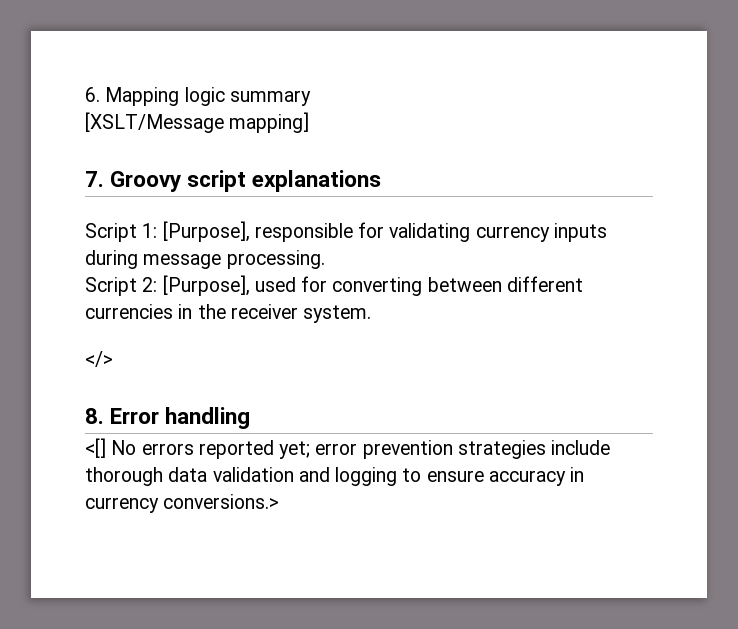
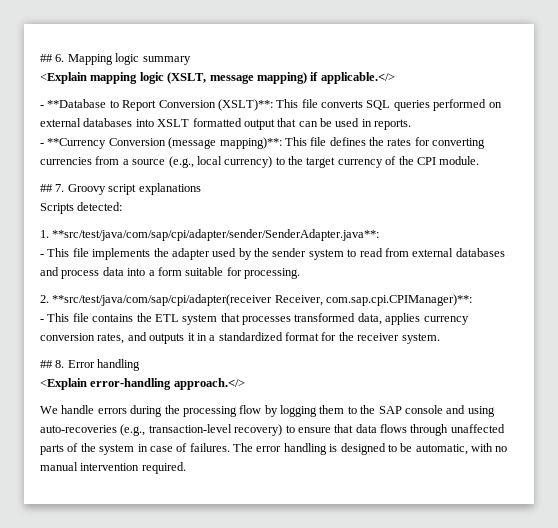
(85, 94) none -> [40,54,53,62] ##
[85,112,310,133] [85,170,382,192] [85,221,607,242] [85,250,325,269] [85,275,583,296] [85,304,193,319] [XSLT/Message mapping] // 7. Groovy script explanations // Script 1: [Purpose], responsible for validating currency inputs during message processing. // Script 2: [Purpose], used for converting between different currencies in -> [40,72,395,84] [40,99,502,111] [40,118,412,130] [40,137,486,149] [40,156,480,168] [40,183,201,195] [40,202,123,214] [40,229,380,241] [40,248,505,260] [40,267,300,279] [40,294,473,306] [40,313,469,325] [40,332,337,344] <Explain mapping logic (XSLT, message mapping) if applicable.</> // - **Database to Report Conversion (XSLT)**: This file converts SQL queries performed on external databases into XSLT formatted output that can be used in reports. // - **Currency Conversion (message mapping)**: This file defines the rates for converting currencies from a source (e.g., local currency) to the target currency of the CPI module. // ## 7. Groovy script explanations // Scripts detected: // 1. **src/test/java/com/sap/cpi/adapter/sender/SenderAdapter.java**: // - This file implements the adapter used by the sender system to read from external databases and process data into a form suitable for processing. // 2. **src/test/java/com/sap/cpi/adapter(receiver Receiver, com.sap.cpi.CPIManager)**: // - This file contains the ETL system that processes transformed data, applies currency conversion rates, and outputs it in a standardized format for
[85,351,113,367] </> // -> [40,360,53,368] ##
[85,438,611,459] [85,467,585,486] [85,494,280,513] <[] No errors reported yet; error prevention strategies include thorough data validation and logging to ensure accuracy in currency conversions.> -> [40,378,245,390] [40,405,495,417] [40,424,505,436] [40,443,508,455] [40,462,186,474] <Explain error-handling approach.</> // We handle errors during the processing flow by logging them to the SAP console and using auto-recoveries (e.g., transaction-level recovery) to ensure that data flows through unaffected parts of the system in case of failures. The error handling is designed to be automatic, with no manual intervention required.

